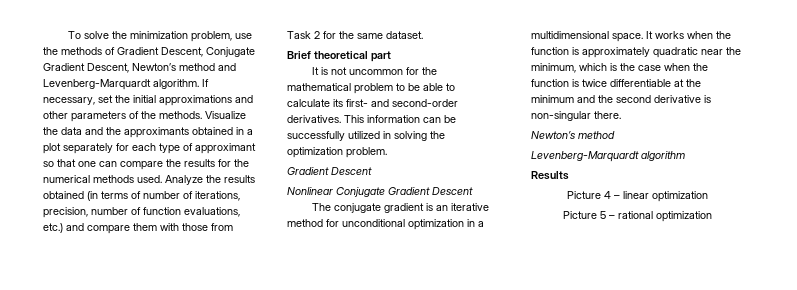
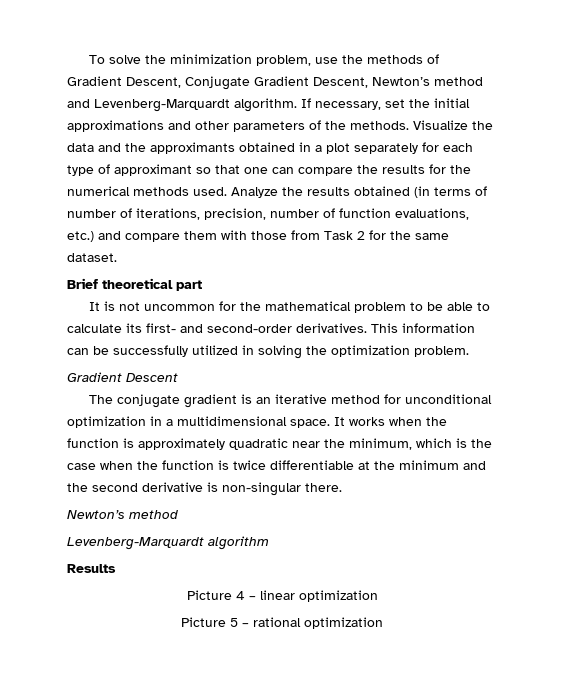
[287,187,473,197] // Nonlinear Conjugate Gradient Descent -> (178, 377) none

